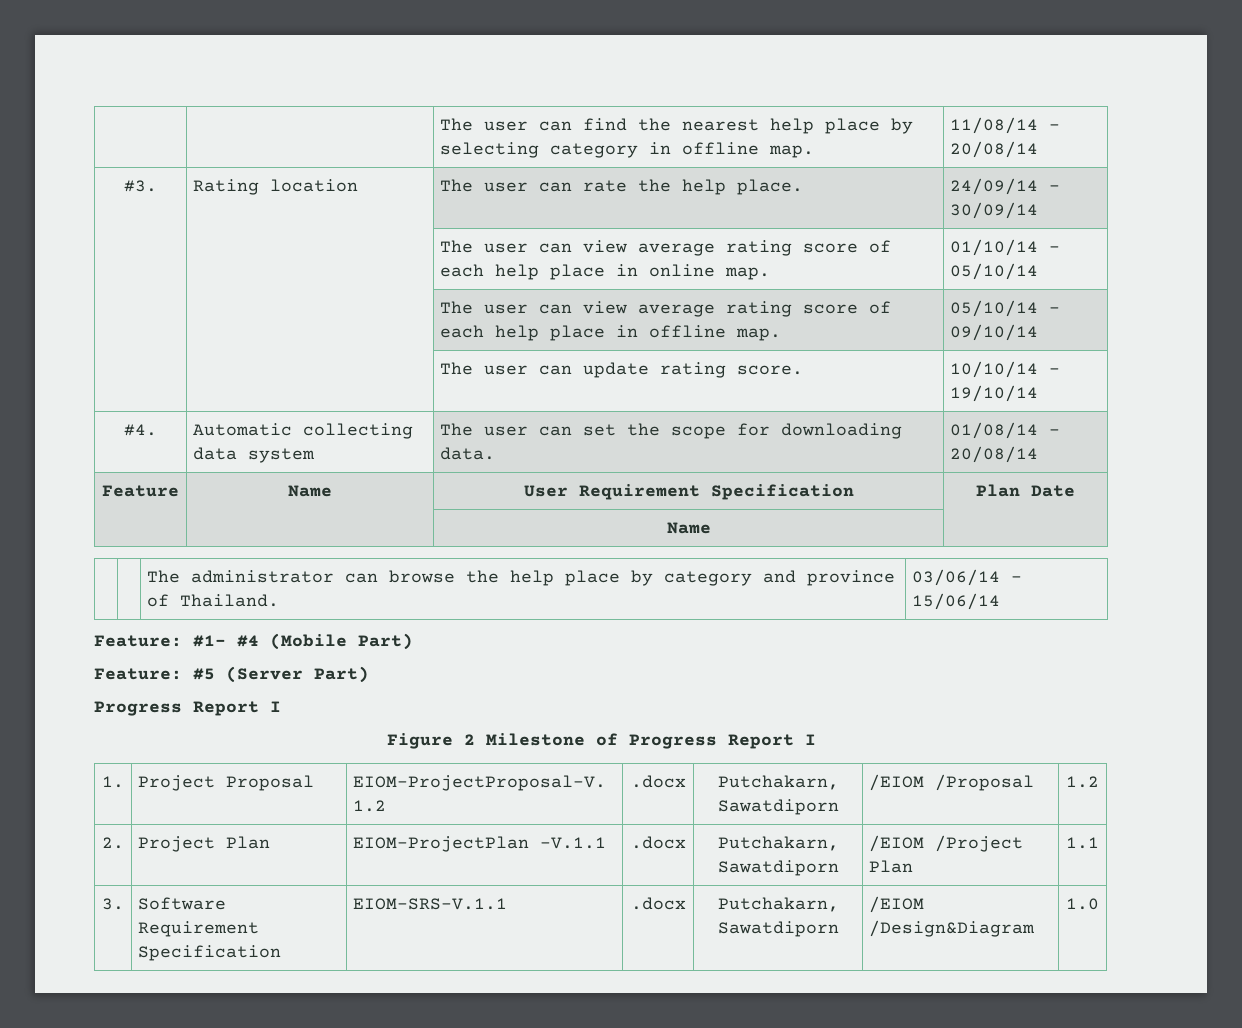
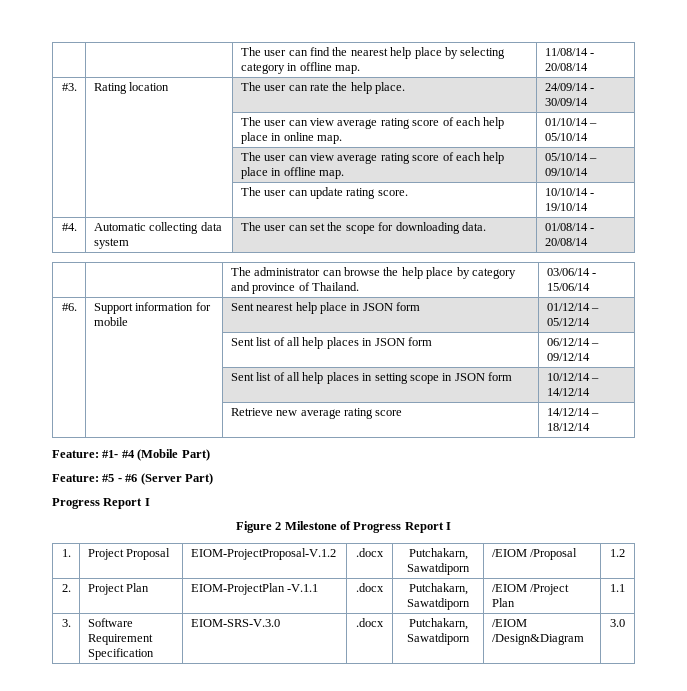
[102,485,179,497] [288,485,332,497] [523,484,854,500] [975,484,1075,497] [666,522,711,534] // Feature | Name | User Requirement Specification | Plan Date // | | Name | -> (588, 242) none
(1001, 601) none -> [61,303,77,311] [93,302,211,314] [93,317,128,326] [230,302,421,314] [546,303,600,311] [546,318,590,326] [230,337,432,349] [546,338,600,346] [546,353,590,361] [230,372,512,384] [546,373,600,381] [546,388,590,396] [230,408,403,419] [546,408,600,416] [546,423,590,431] // #6. | Support information for mobile | Sent nearest help place in JSON form | 01/12/14 – 05/12/14 // | | Sent list of all help places in JSON form | 06/12/14 – 09/12/14 // | | Sent list of all help places in setting scope in JSON form | 10/12/14 – 14/12/14 // | | Retrieve new average rating score | 14/12/14 – 18/12/14
(215, 674) none -> [117,474,138,482] - #6
[353,898,508,910] EIOM-SRS-V.1.1 -> [190,619,280,627] EIOM-SRS-V.3.0
[1066,898,1099,910] 1.0 -> [610,619,625,627] 3.0

